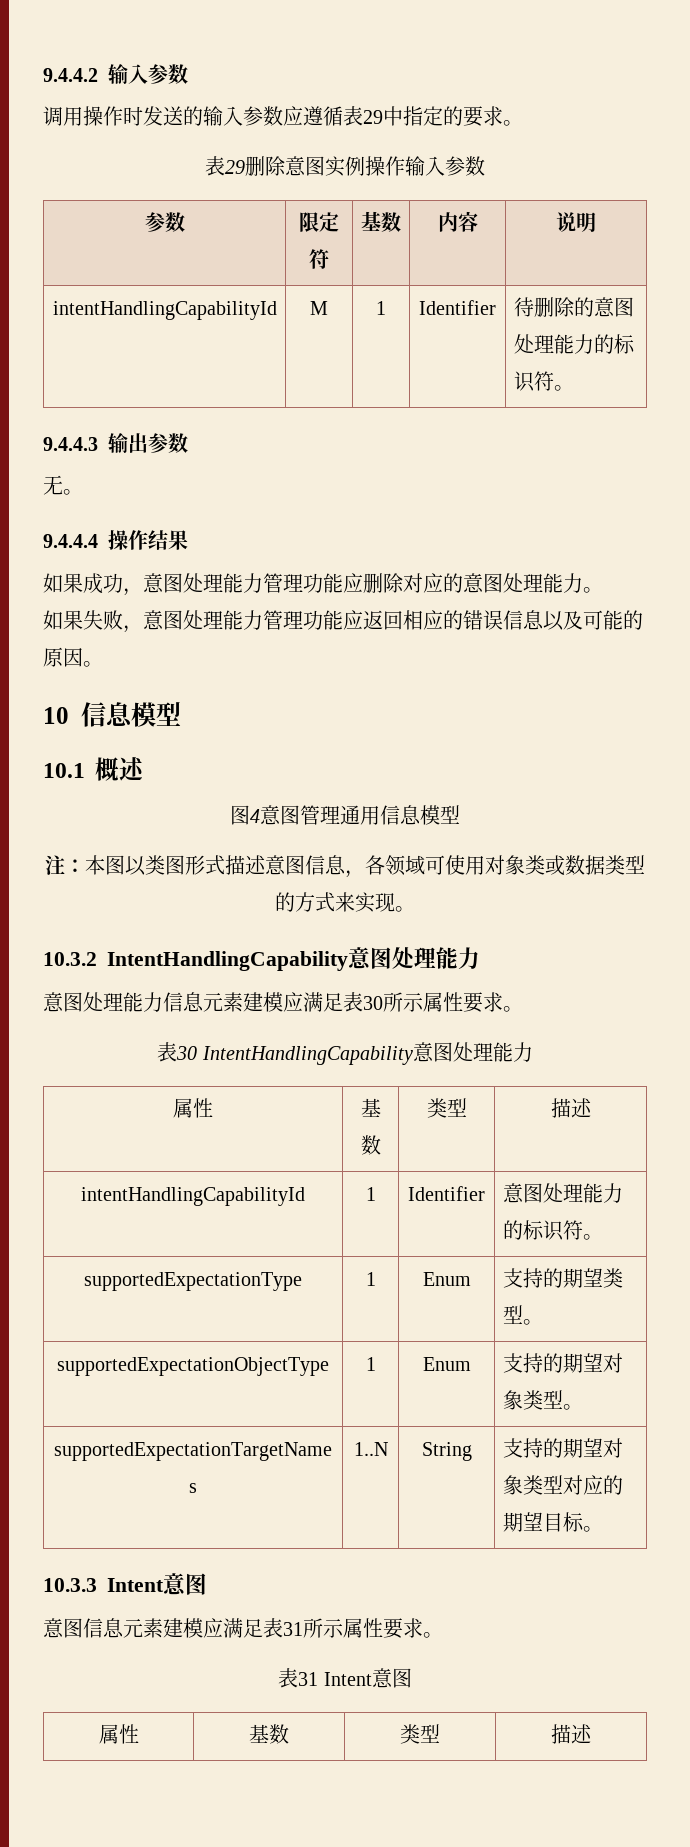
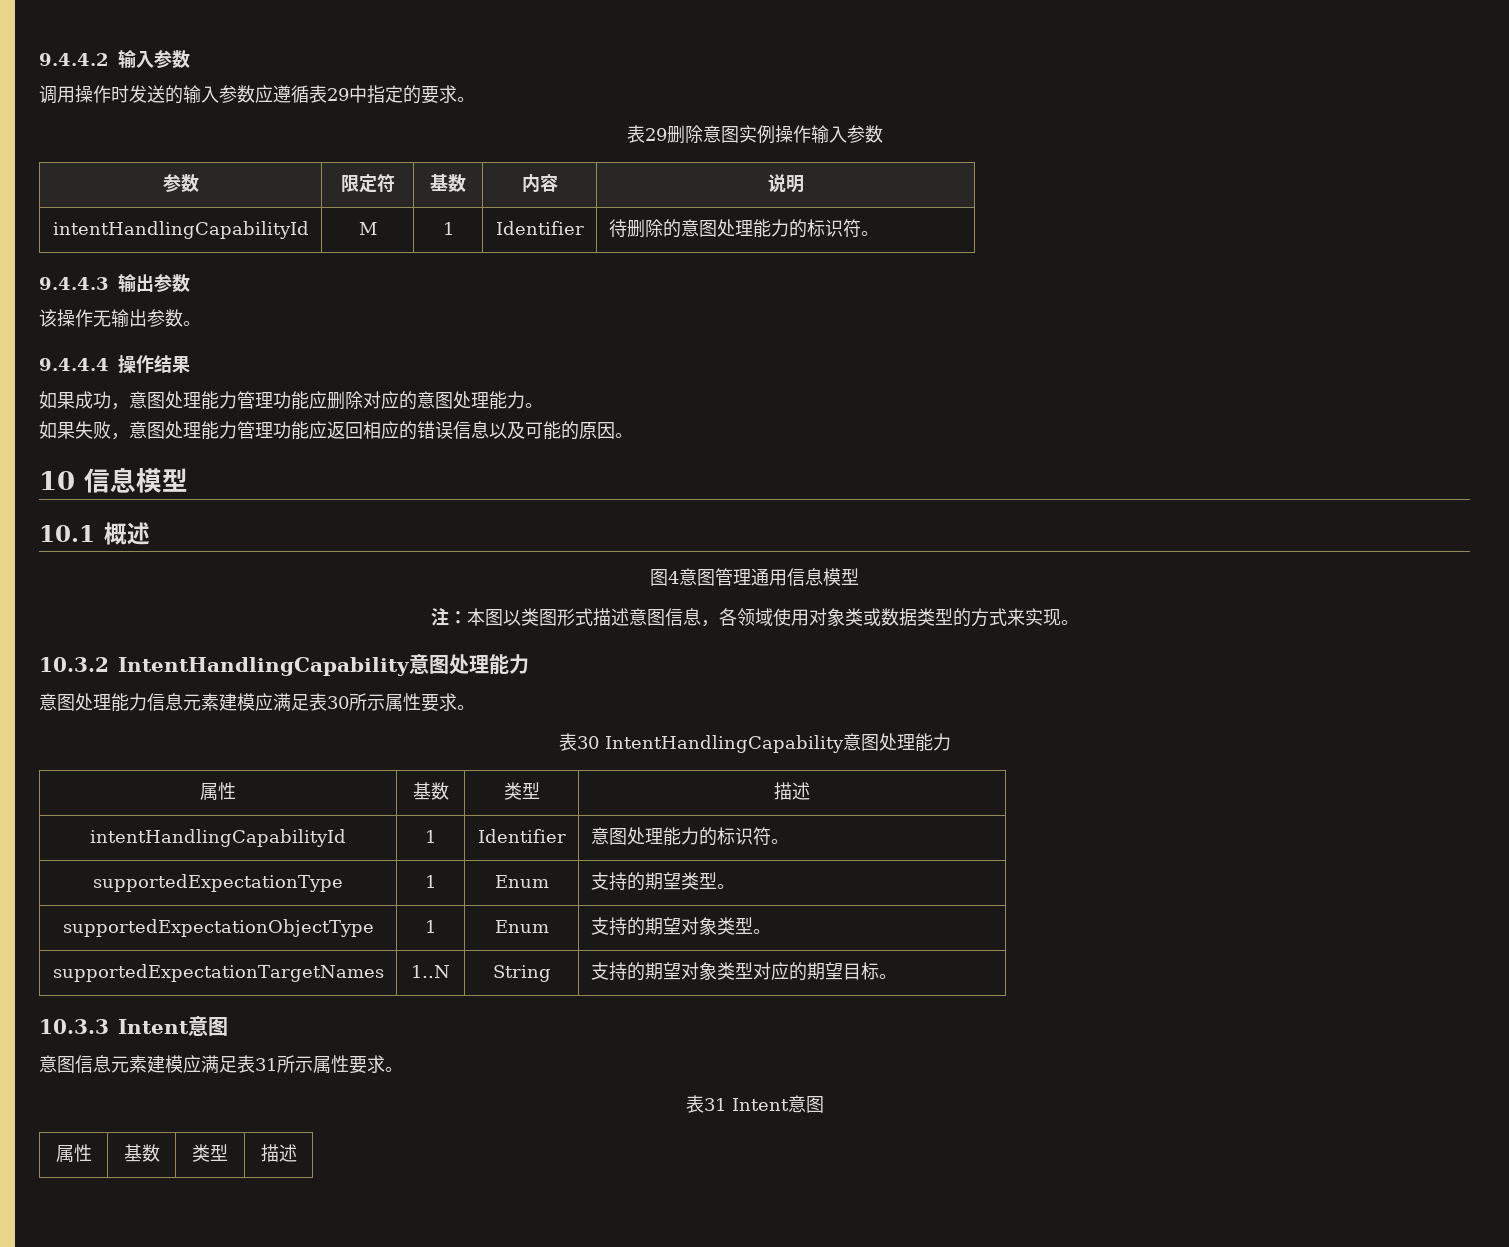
[43,475,63,495] 无 -> [39,309,183,328] 该操作无输出参数
[425,855,445,875] 可 -> (773, 617) none

